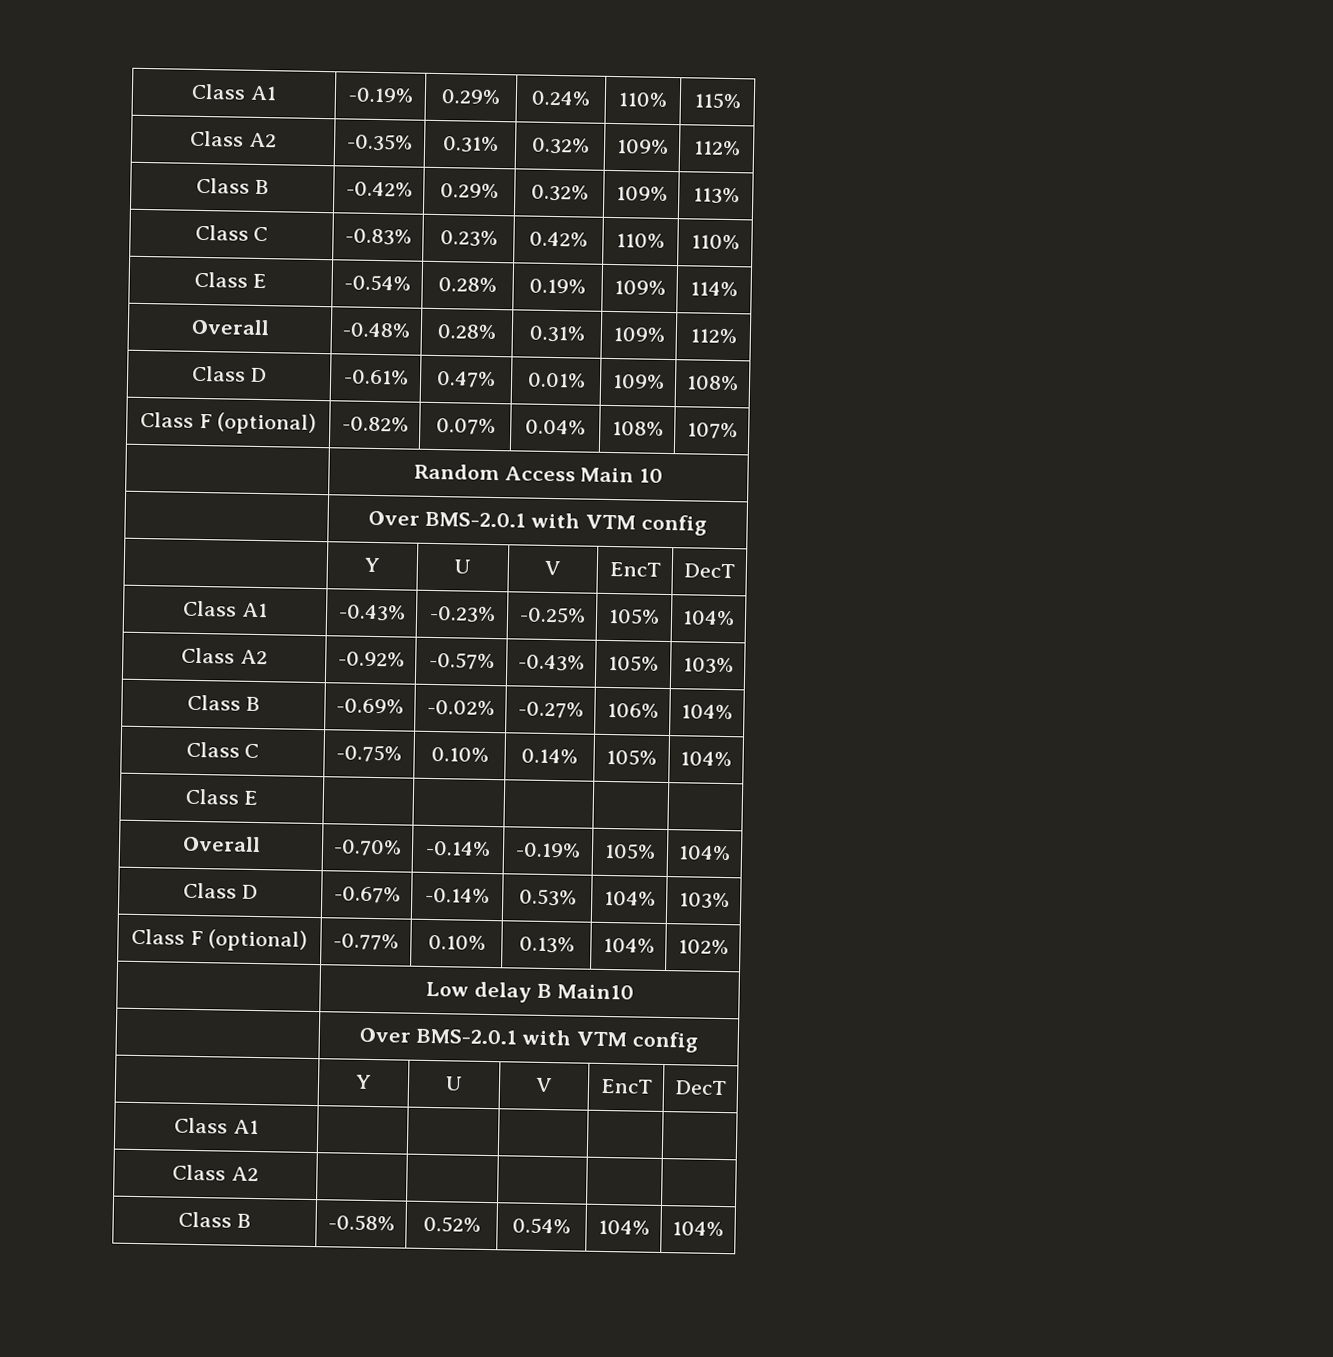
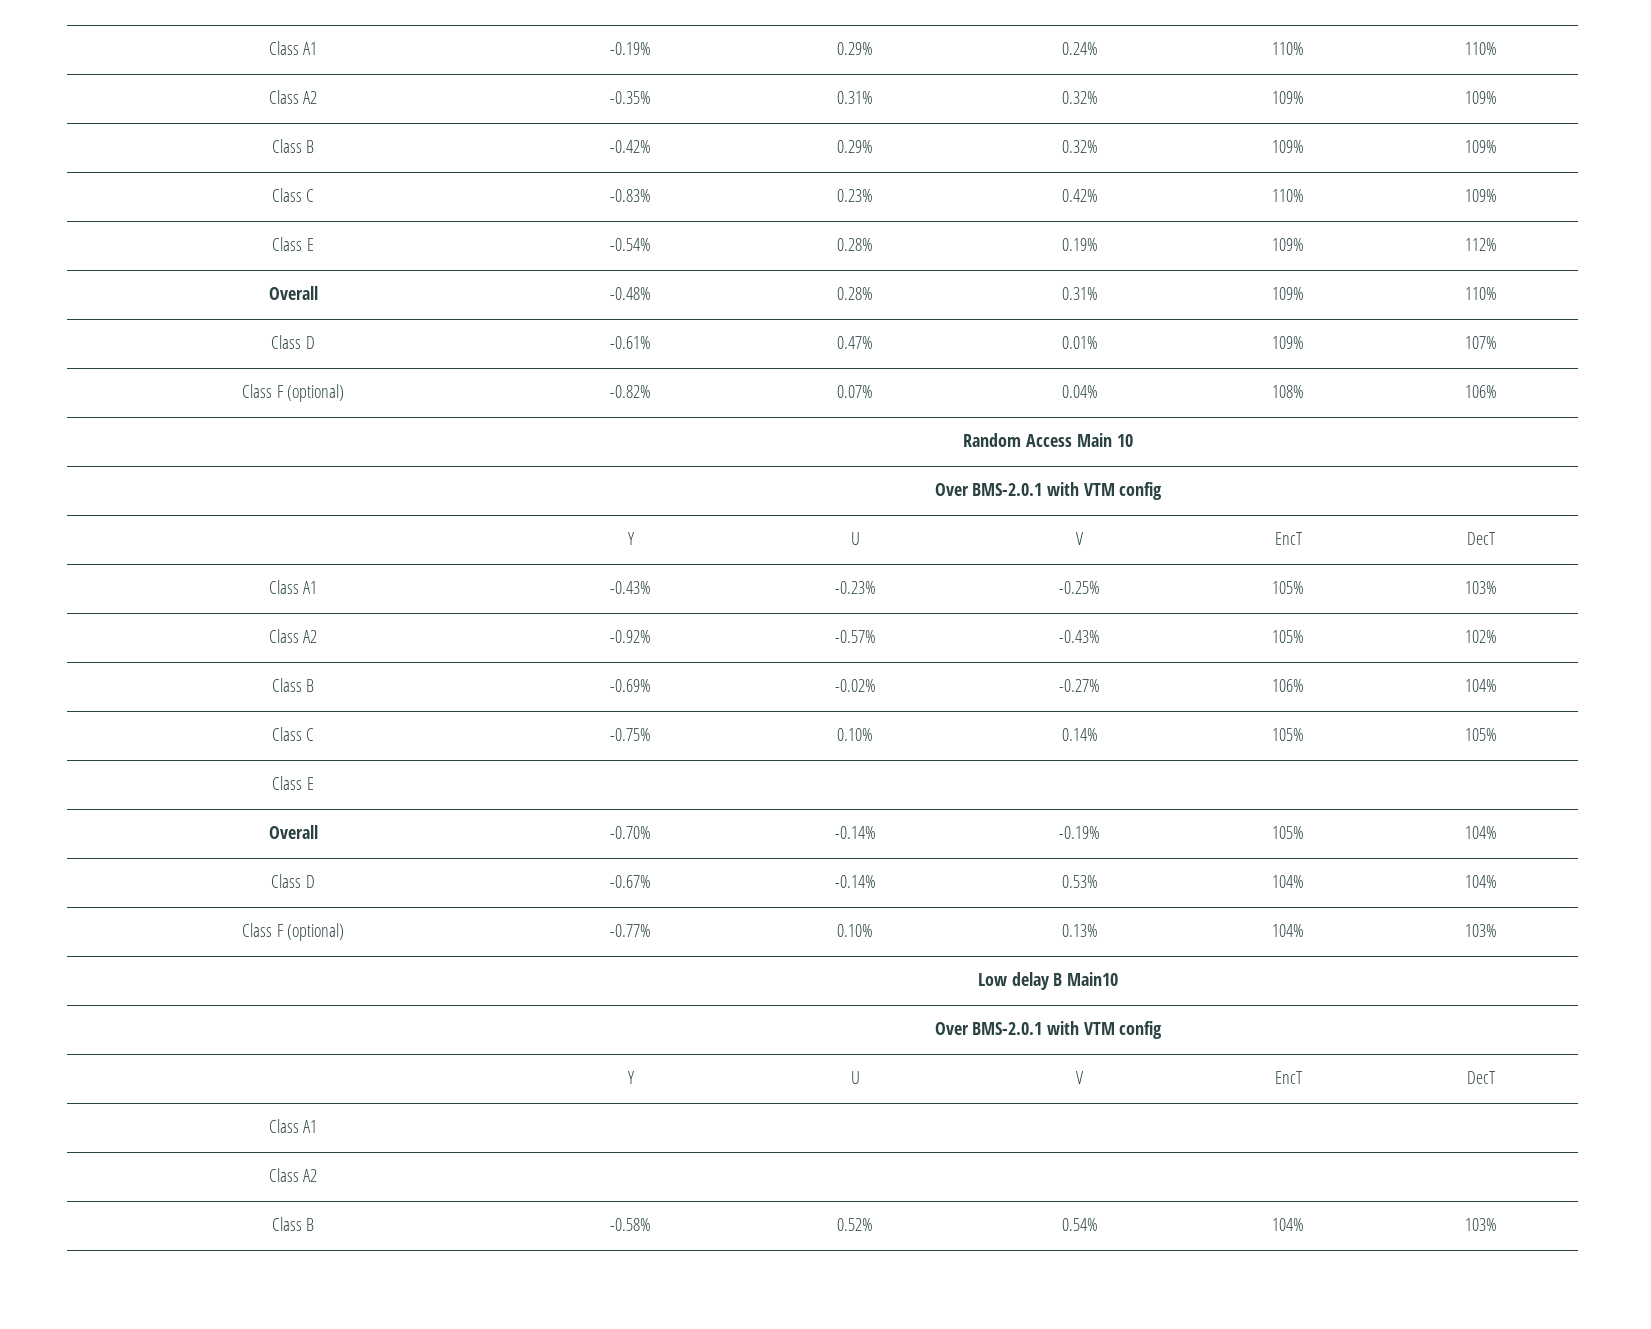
[693,92,742,110] 115% -> [1465,42,1497,55] 110%
[692,140,741,156] 112% -> [1465,91,1497,104] 109%
[692,187,740,205] 113% -> [1465,140,1497,153] 109%
[690,234,740,250] 110% -> [1465,189,1497,202] 109%
[690,281,738,297] 114% -> [1465,238,1497,251] 112%
[689,328,737,344] 112% -> [1465,287,1497,300] 110%
[686,375,739,391] 108% -> [1465,336,1497,349] 107%
[686,422,738,440] 107% -> [1465,385,1497,398] 106%
[682,610,735,626] 104% -> [1465,581,1497,594] 103%
[682,657,734,675] 103% -> [1465,630,1497,643] 102%
[680,751,732,767] 104% -> [1465,728,1497,741] 105%
[678,892,730,910] 103% -> [1465,875,1497,888] 104%
[677,939,729,955] 102% -> [1465,924,1497,937] 103%
[672,1221,724,1237] 104% -> [1465,1218,1497,1231] 103%

